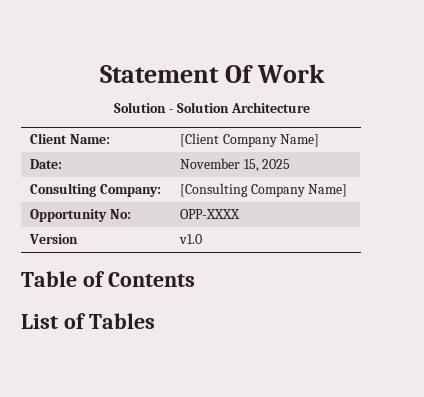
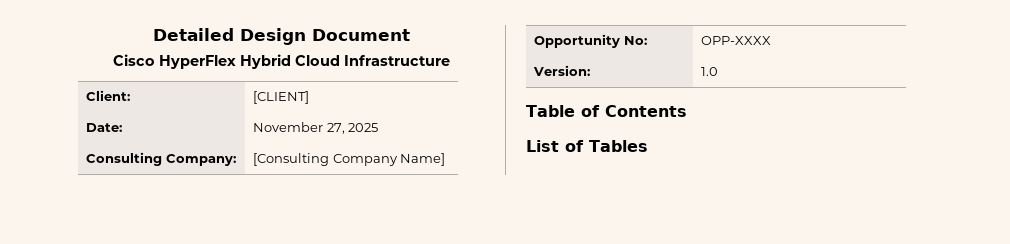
[100,64,325,83] [114,102,310,113] [29,133,110,144] [179,133,320,147] Statement Of Work // Solution - Solution Architecture // Client Name: | [Client Company Name] -> [152,28,410,45] [112,54,450,69] [86,90,131,101] [253,91,310,104] Detailed Design Document // Cisco HyperFlex Hybrid Cloud Infrastructure // Client: | [CLIENT]
[243,159,259,172] 15, -> [326,123,345,134] 27,
[28,234,78,244] [178,234,202,244] Version | v1.0 -> [533,65,591,76] [701,67,719,76] Version: | 1.0

